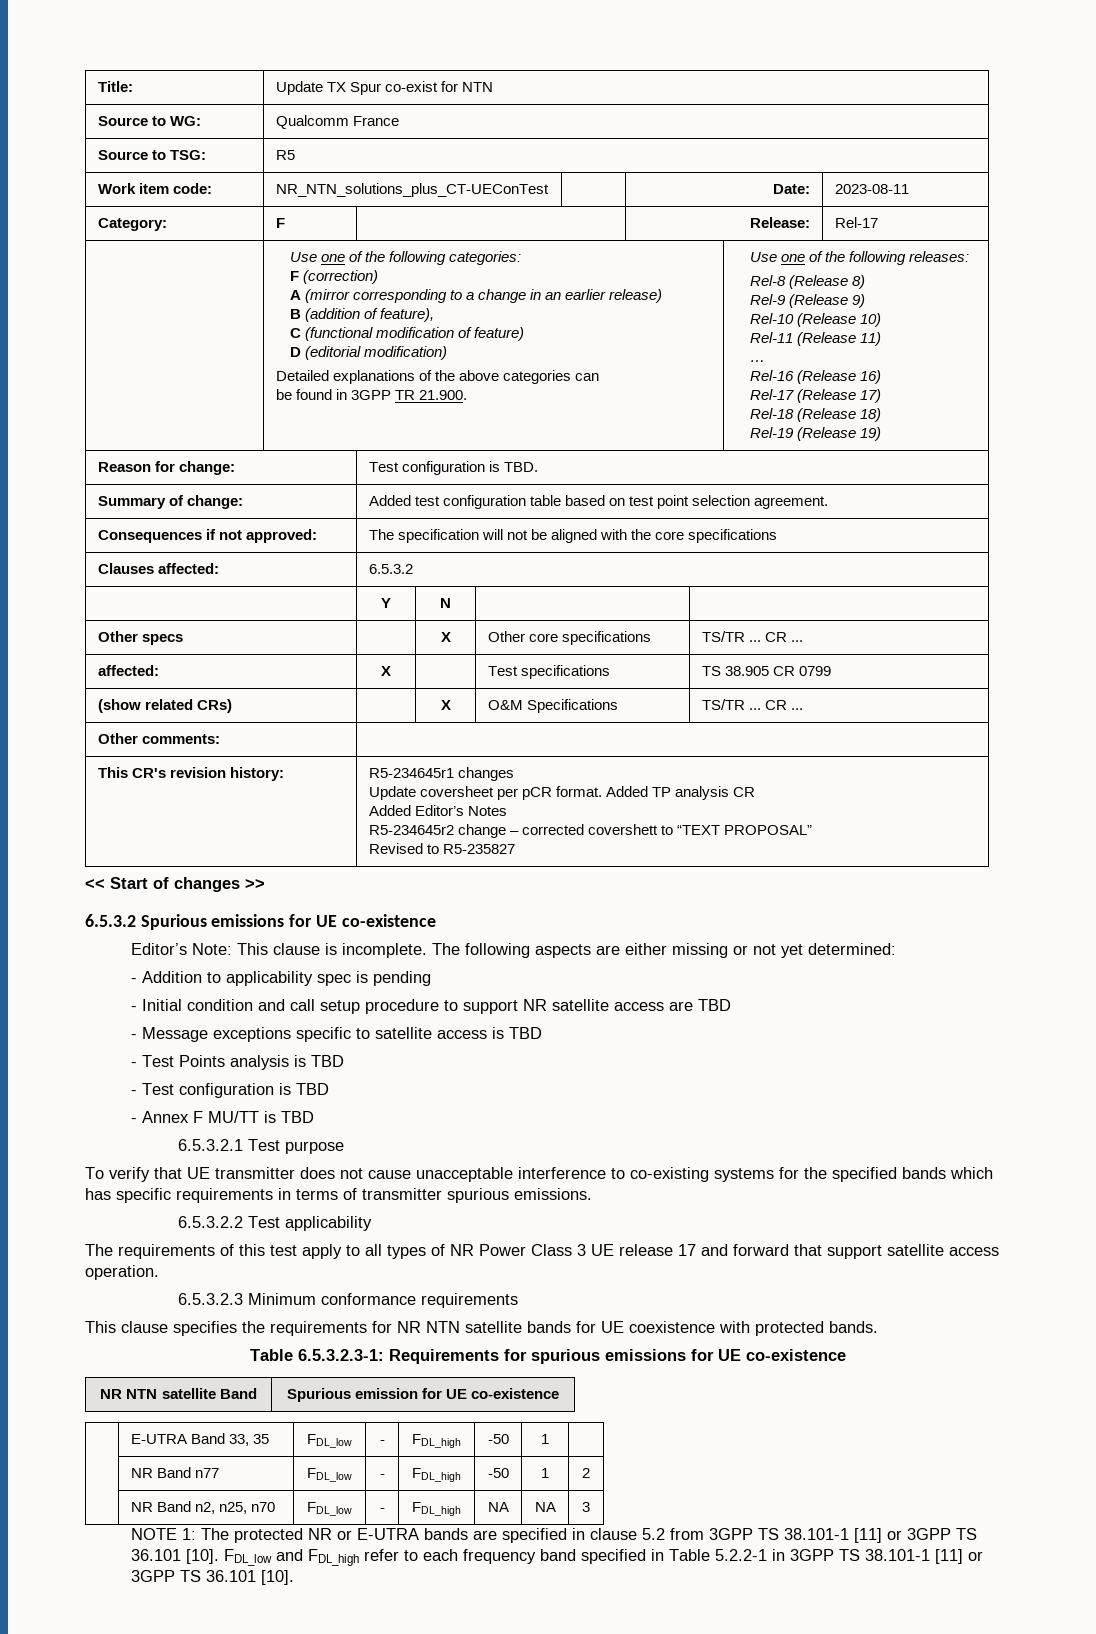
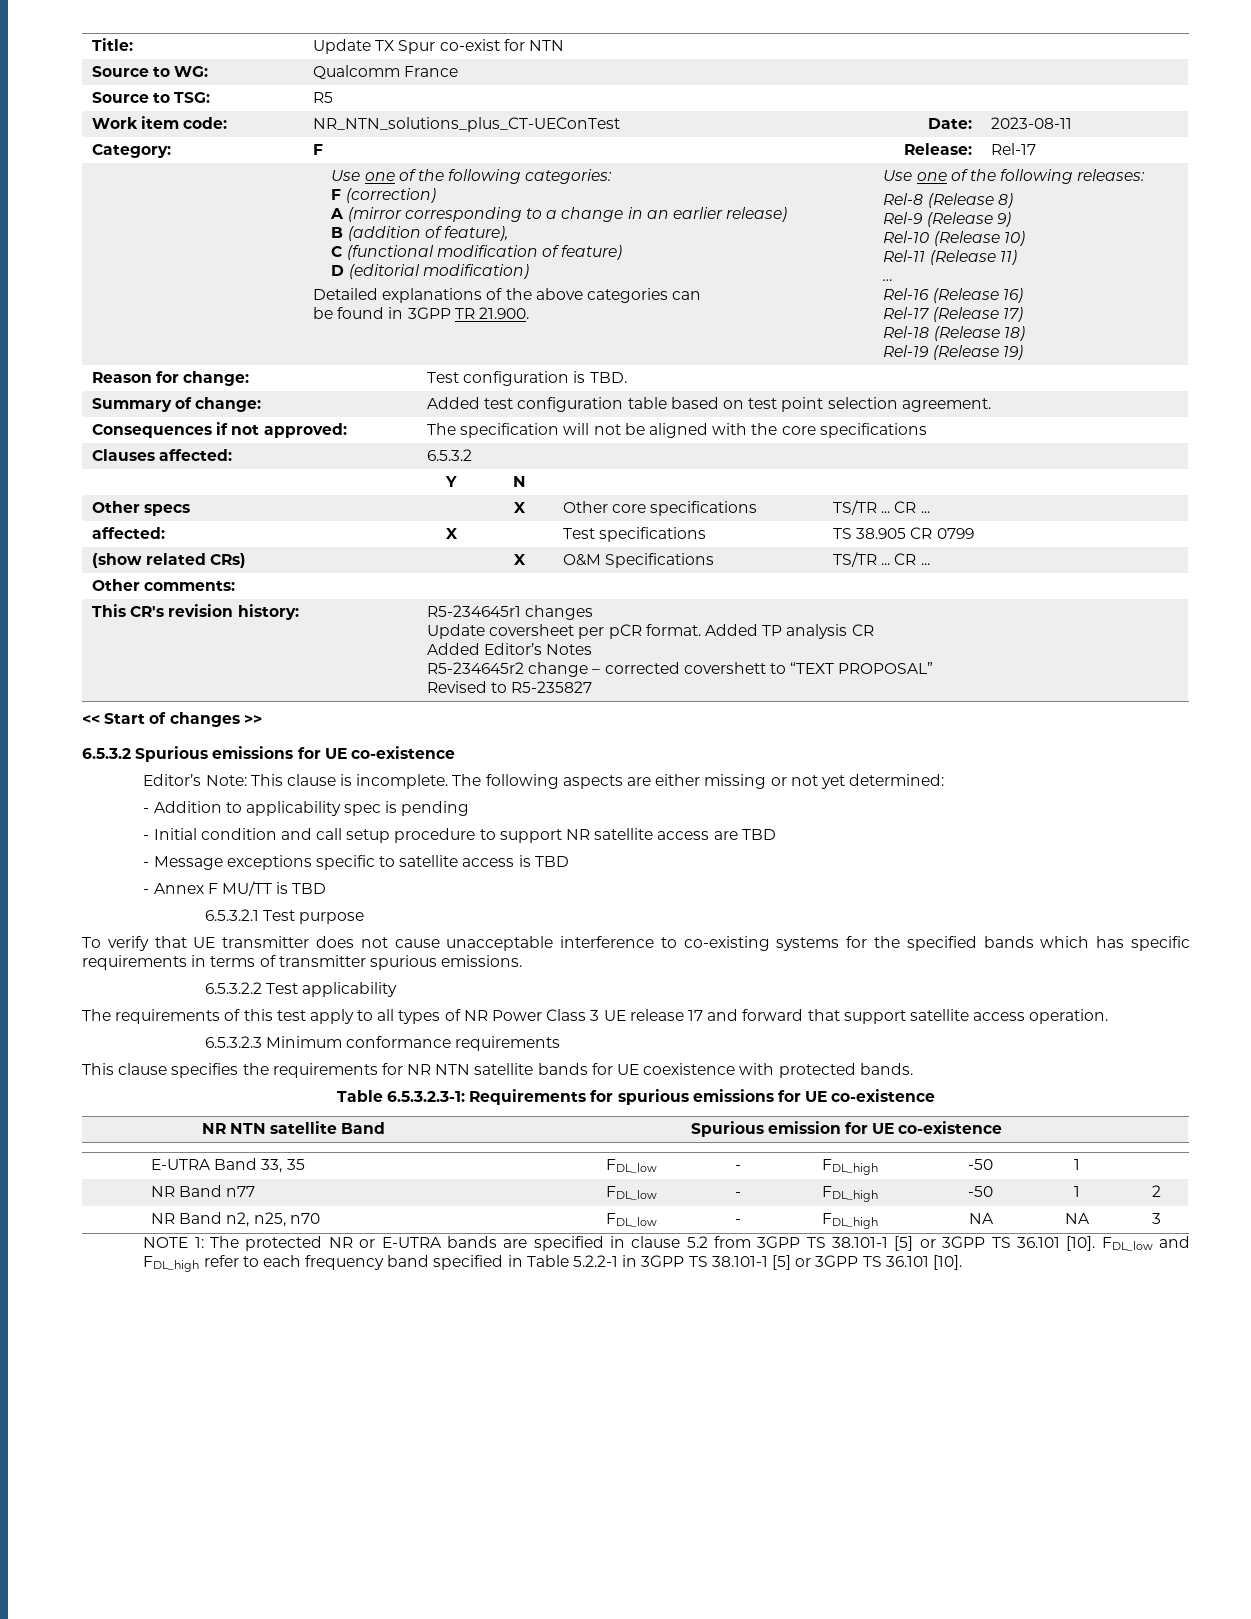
[131,1055,345,1070] [131,1083,330,1098] // - Test Points analysis is TBD // - Test configuration is TBD -> (569, 861) none
[854,1528,883,1543] [11] -> [894,1236,914,1251] [5]
[935,1549,964,1564] [11] -> [771,1255,791,1270] [5]

